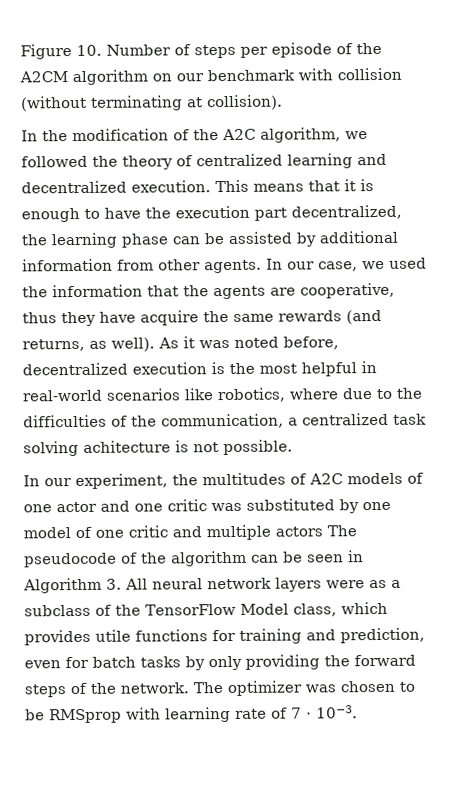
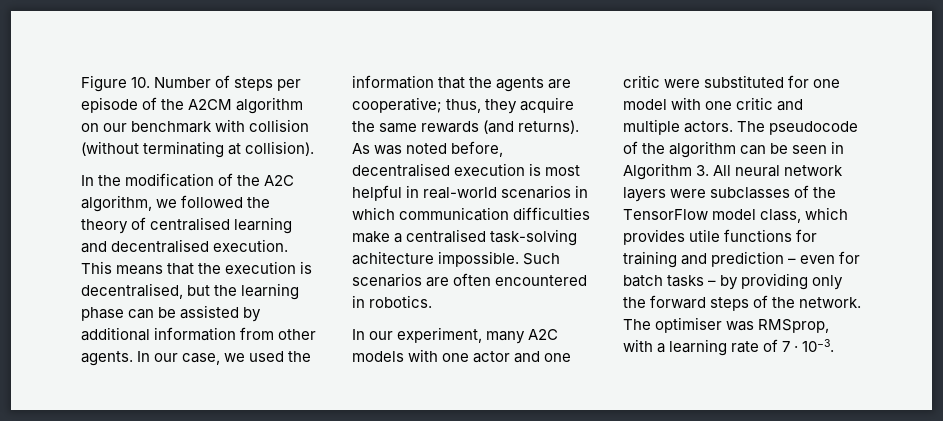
[196,153,283,167] centralized -> [150,217,231,231] centralised
[21,180,127,194] decentralized -> [111,239,210,253] decentralised
[344,179,374,192] [21,204,402,223] it is enough to have the execution part decentralized, -> [198,261,313,274] [81,283,211,299] the execution is decentralised, but
[300,282,395,299] [22,311,136,327] cooperative, thus they have -> [352,97,518,114] cooperative; thus, they
[22,336,195,352] returns, as well). As it -> [518,120,580,134] [352,143,370,154] returns). As
[22,362,255,376] decentralized execution is the -> [352,163,542,177] decentralised execution is
[184,387,423,403] [23,412,427,429] [23,439,293,457] like robotics, where due to the difficulties of the communication, a centralized task solving achitecture is not possible. -> [575,185,589,198] [352,207,591,221] [352,229,578,246] [352,251,561,267] [352,273,588,287] [352,295,433,308] in which communication difficulties make a centralised task-solving achitecture impossible. Such scenarios are often encountered in robotics.
[172,472,307,486] the multitudes of -> [486,331,526,344] many
[407,472,424,484] of -> [408,349,439,362] with
[211,498,359,514] was substituted by -> [664,75,810,88] were substituted for
[75,526,92,539] of -> [671,97,702,110] with
[275,526,323,537] actors -> [684,121,734,133] actors.
[369,579,401,589] [24,604,91,617] as a subclass -> [710,187,791,199] subclasses
[239,603,289,615] Model -> [712,209,757,220] model
[340,627,425,644] prediction, -> [711,251,797,267] prediction –
[185,654,320,671] by only providing -> [708,273,844,290] – by providing only
[227,680,415,697] [25,707,161,724] optimizer was chosen to be RMSprop with -> [655,317,830,333] [623,339,666,353] optimiser was RMSprop, with a

